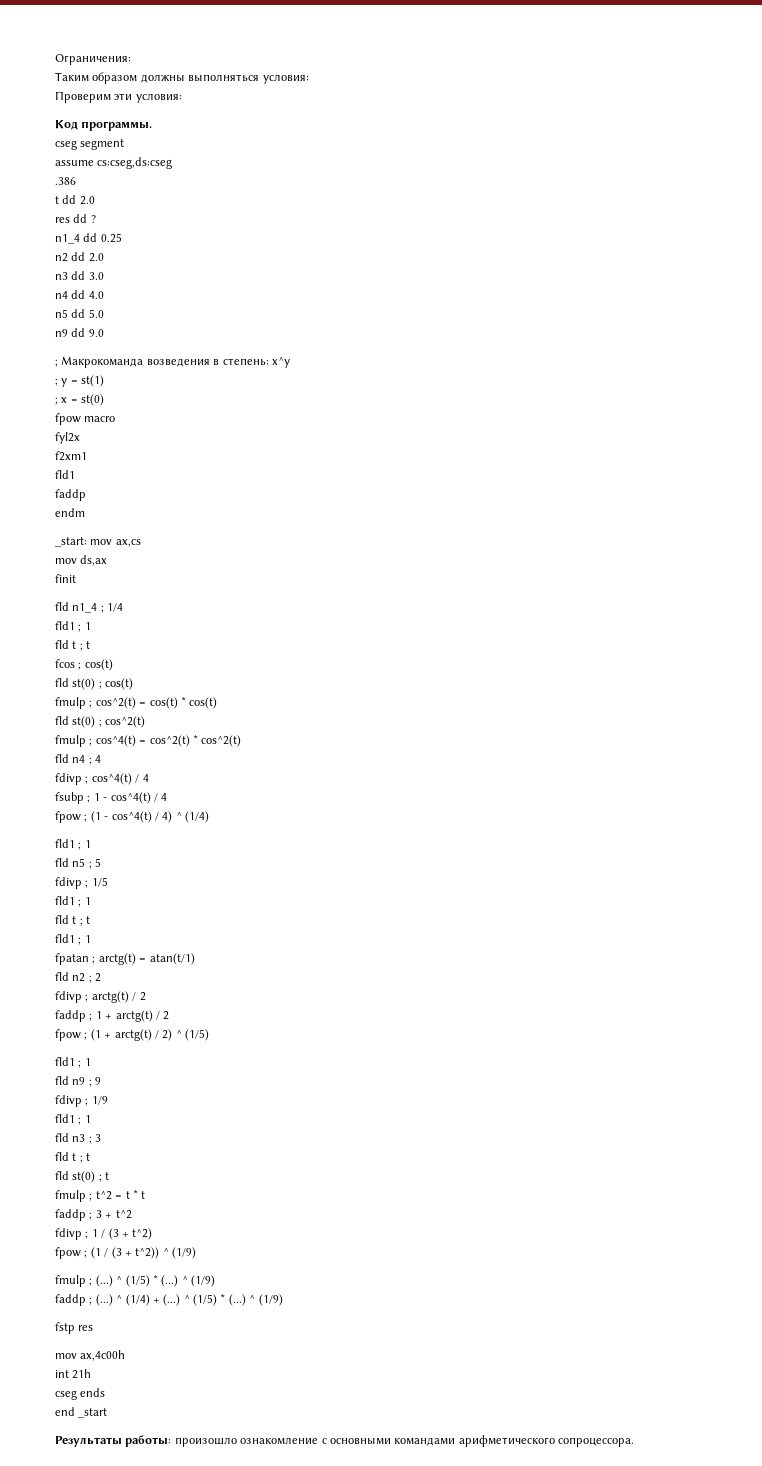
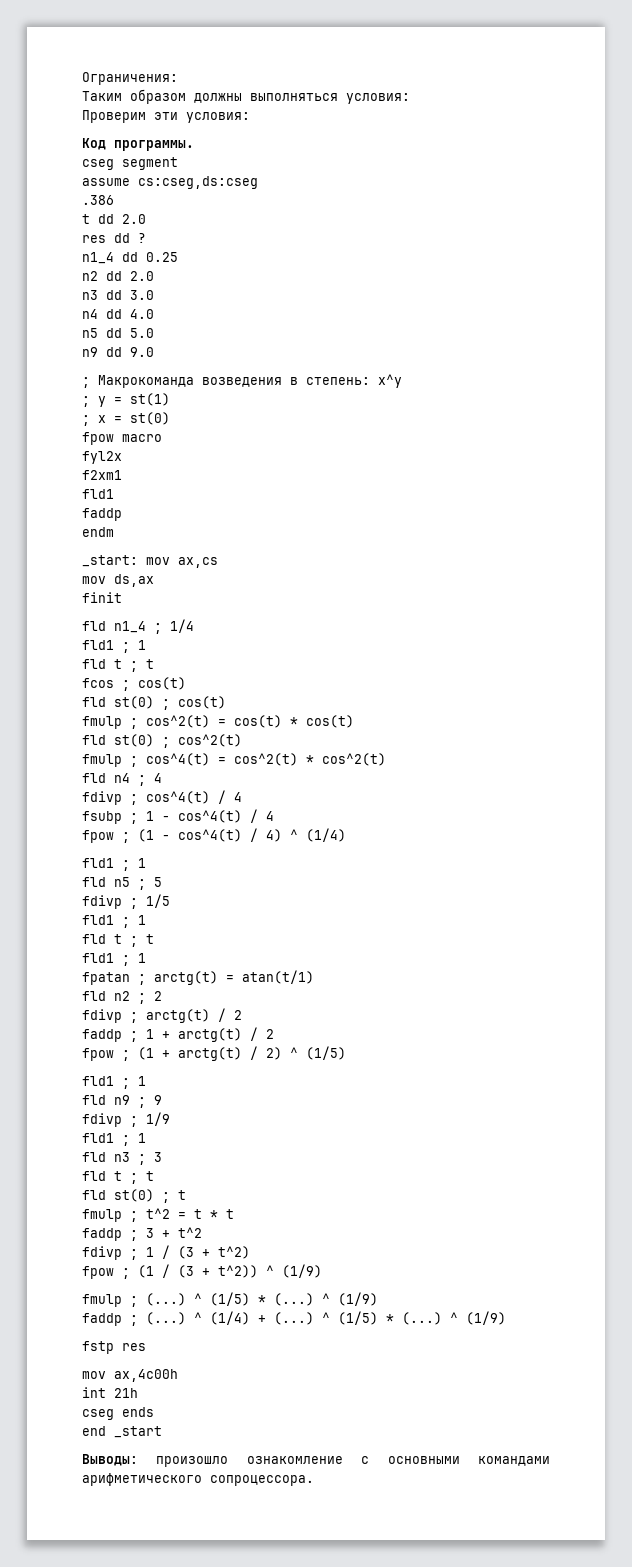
[55,1435,172,1447] Результаты работы: -> [82,1454,138,1466] Выводы:

